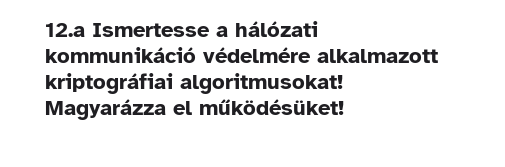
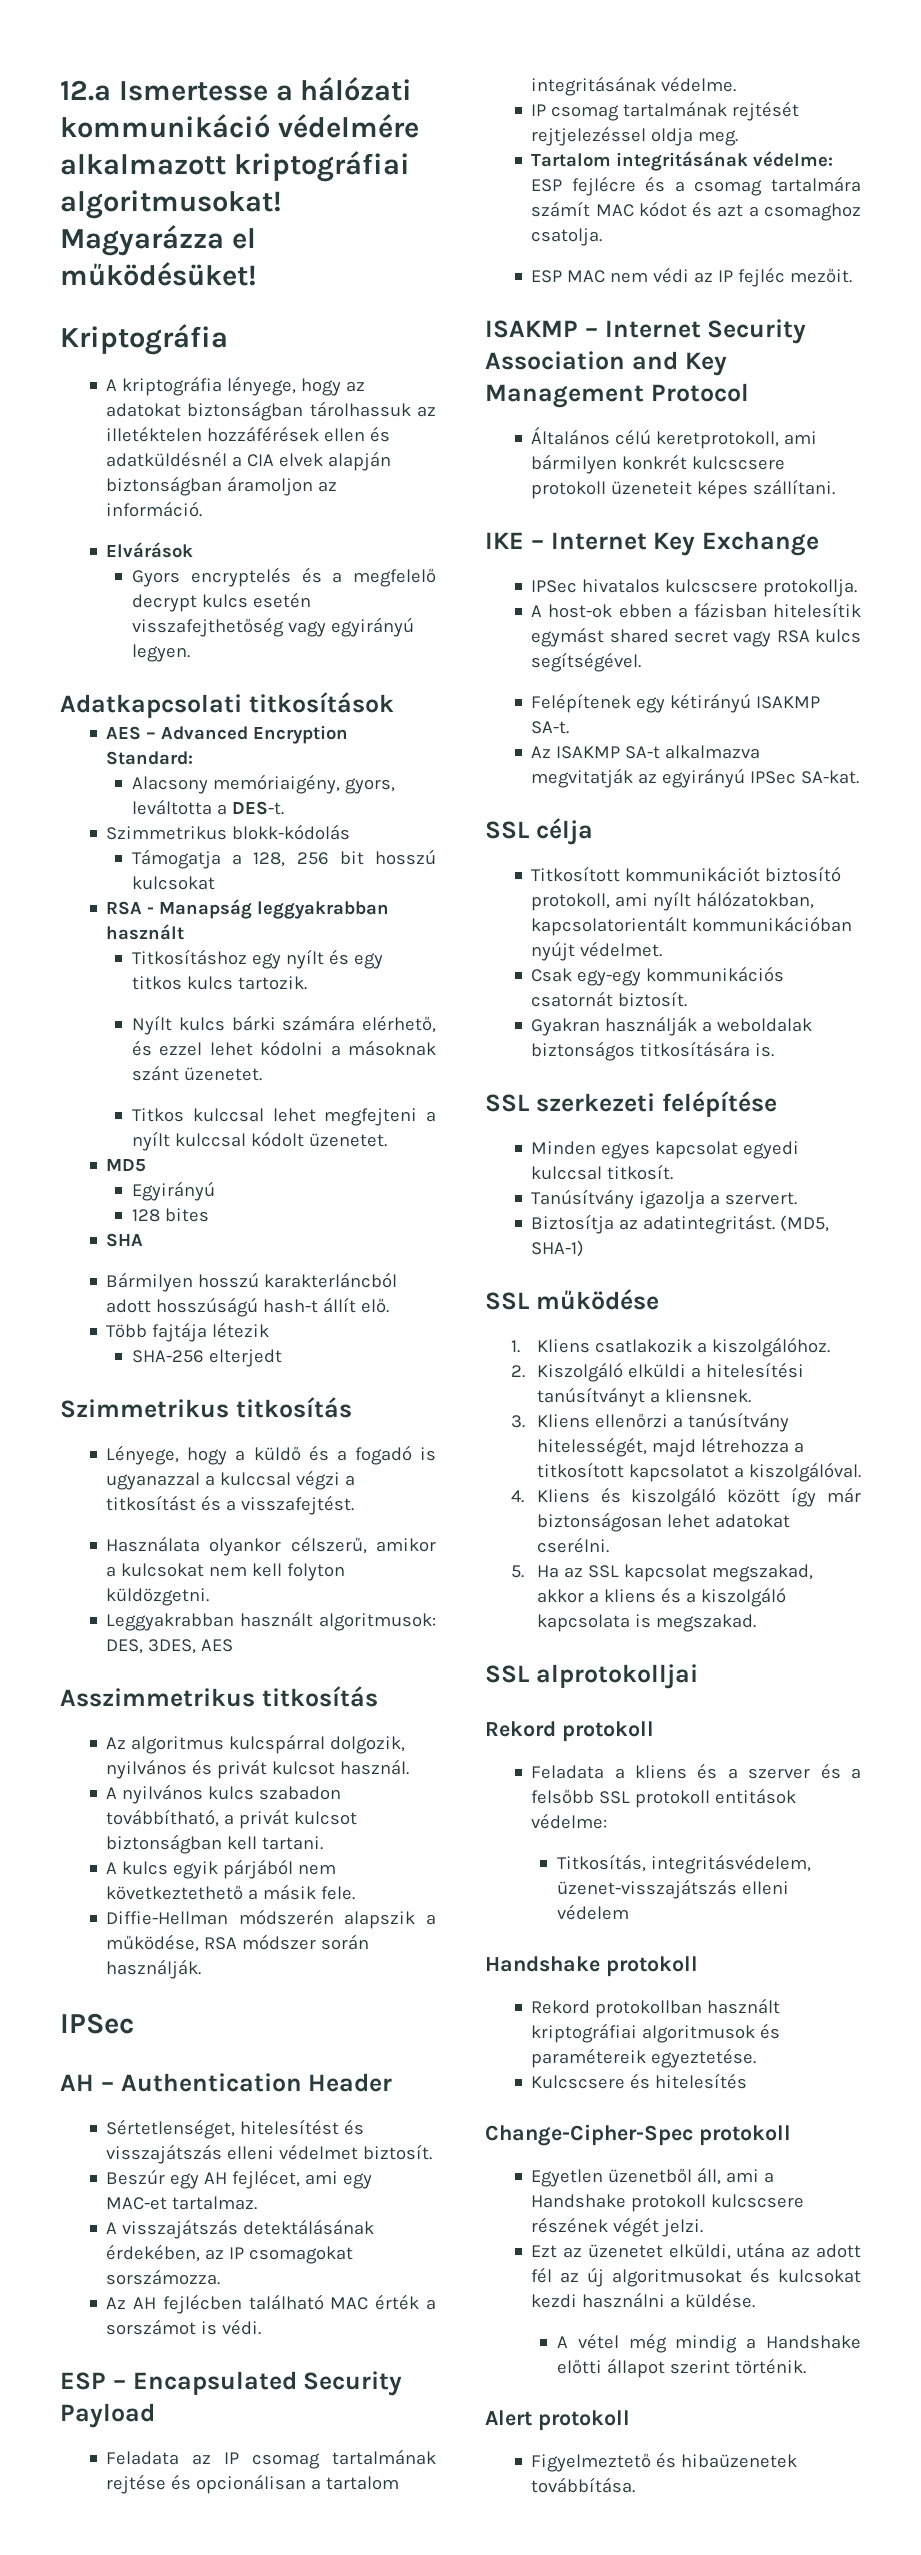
(344, 107) none -> [60,324,228,355] [106,376,366,396] [106,401,436,421] [106,426,391,442] [106,451,392,471] [106,476,338,496] [106,501,203,517] [106,542,194,558] [132,567,436,587] [132,592,312,612] [132,617,415,637] [132,644,191,662] [60,692,394,718] [106,725,349,744] [106,751,194,765] [132,774,396,794] [132,799,285,815] [106,824,351,840] [132,849,436,869] [132,876,216,890] [106,899,390,919] [106,924,185,940] [132,949,384,969] [132,976,308,990] [132,1015,436,1035] [132,1040,436,1056] [132,1065,263,1081] [132,1108,436,1126] [132,1131,388,1151] [106,1159,147,1172] [132,1181,216,1201] [132,1208,210,1222] [106,1233,144,1247] [106,1272,398,1292] [106,1297,390,1317] [106,1322,270,1342] [132,1349,283,1367] [60,1397,352,1418] [106,1445,436,1465] [106,1470,356,1490] [106,1495,355,1515] [106,1536,436,1556] [106,1563,346,1581] [106,1588,210,1606] [106,1611,436,1631] [106,1639,234,1654] [60,1686,378,1707] [106,1734,406,1754] [106,1759,410,1779] [106,1784,342,1804] [106,1809,358,1829] [106,1834,324,1854] [106,1859,337,1879] [106,1884,356,1900] [106,1909,436,1929] [106,1934,370,1952] [106,1959,202,1979] [60,2013,134,2034] [60,2073,393,2092] [106,2119,365,2139] [106,2144,433,2164] [106,2169,373,2189] [106,2196,258,2210] [106,2219,375,2239] [106,2244,354,2264] [106,2269,221,2285] [106,2294,437,2314] [106,2319,262,2335] [60,2371,403,2396] [60,2403,155,2428] [106,2449,436,2469] [106,2474,400,2494] [531,76,737,96] [531,101,800,121] [531,126,739,146] [531,151,834,171] [531,176,861,196] [531,201,861,221] [531,228,603,246] [531,267,853,287] [485,319,807,344] [485,351,727,376] [485,383,749,408] [531,427,818,449] [531,454,786,474] [531,479,836,499] [485,531,819,556] [531,579,858,597] [531,602,861,618] [531,627,861,647] [531,652,642,672] [531,693,821,713] [531,721,570,734] [531,745,761,759] [531,768,860,788] [485,818,593,845] [531,866,842,882] [531,891,815,911] [531,916,853,936] [531,941,663,961] [531,966,785,986] [531,991,688,1007] [531,1016,813,1036] [531,1041,775,1061] [485,1091,777,1117] [531,1141,800,1159] [531,1164,674,1180] [531,1189,798,1209] [531,1214,830,1234] [531,1240,585,1257] [485,1289,659,1310] [510,1337,830,1357] [510,1362,804,1382] [536,1387,751,1407] [510,1412,789,1432] [536,1437,804,1457] [536,1462,861,1482] [510,1487,861,1507] [536,1512,790,1532] [536,1537,609,1553] [510,1564,813,1582] [536,1587,786,1607] [536,1614,756,1632] [485,1664,698,1689] [485,1721,654,1742] [531,1763,861,1779] [531,1788,797,1808] [531,1813,608,1829] [557,1854,812,1874] [557,1879,790,1899] [557,1904,630,1920] [485,1956,698,1977] [531,1998,781,2018] [531,2023,781,2043] [531,2048,757,2068] [531,2073,748,2089] [485,2124,791,2146] [531,2167,775,2187] [531,2194,805,2212] [531,2217,704,2237] [531,2242,861,2260] [531,2267,861,2287] [531,2292,756,2308] [557,2333,861,2353] [557,2358,807,2378] [485,2410,630,2431] [531,2452,798,2472] [531,2477,636,2493] // Kriptográfia // A kriptográfia lényege, hogy az adatokat biztonságban tárolhassuk az illetéktelen hozzáférések ellen és adatküldésnél a CIA elvek alapján biztonságban áramoljon az információ. // Elvárások // Gyors encryptelés és a megfelelő decrypt kulcs esetén visszafejthetőség vagy egyirányú legyen. // Adatkapcsolati titkosítások // AES – Advanced Encryption Standard: // Alacsony memóriaigény, gyors, leváltotta a DES-t. // Szimmetrikus blokk-kódolás // Támogatja a 128, 256 bit hosszú kulcsokat // RSA - Manapság leggyakrabban használt // Titkosításhoz egy nyílt és egy titkos kulcs tartozik. // Nyílt kulcs bárki számára elérhető, és ezzel lehet kódolni a másoknak szánt üzenetet. // Titkos kulccsal lehet megfejteni a nyílt kulccsal kódolt üzenetet. // MD5 // Egyirányú // 128 bites // SHA // Bármilyen hosszú karakterláncból adott hosszúságú hash-t állít elő. // Több fajtája létezik // SHA-256 elterjedt // Szimmetrikus titkosítás // Lényege, hogy a küldő és a fogadó is ugyanazzal a kulccsal végzi a titkosítást és a visszafejtést. // Használata olyankor célszerű, amikor a kulcsokat nem kell folyton küldözgetni. // Leggyakrabban használt algoritmusok: DES, 3DES, AES // Asszimmetrikus titkosítás // Az algoritmus kulcspárral dolgozik, nyilvános és privát kulcsot használ. // A nyilvános kulcs szabadon továbbítható, a privát kulcsot biztonságban kell tartani. // A kulcs egyik párjából nem következtethető a másik fele. // Diffie-Hellman módszerén alapszik a működése, RSA módszer során használják. // IPSec // AH – Authentication Header // Sértetlenséget, hitelesítést és visszajátszás elleni védelmet biztosít. // Beszúr egy AH fejlécet, ami egy MAC-et tartalmaz. // A visszajátszás detektálásának érdekében, az IP csomagokat sorszámozza. // Az AH fejlécben található MAC érték a sorszámot is védi. // ESP – Encapsulated Security Payload // Feladata az IP csomag tartalmának rejtése és opcionálisan a tartalom integritásának védelme. // IP csomag tartalmának rejtését rejtjelezéssel oldja meg. // Tartalom integritásának védelme: ESP fejlécre és a csomag tartalmára számít MAC kódot és azt a csomaghoz csatolja. // ESP MAC nem védi az IP fejléc mezőit. // ISAKMP – Internet Security Association and Key Management Protocol // Általános célú keretprotokoll, ami bármilyen konkrét kulcscsere protokoll üzeneteit képes szállítani. // IKE – Internet Key Exchange // IPSec hivatalos kulcscsere protokollja. // A host-ok ebben a fázisban hitelesítik egymást shared secret vagy RSA kulcs segítségével. // Felépítenek egy kétirányú ISAKMP SA-t. // Az ISAKMP SA-t alkalmazva megvitatják az egyirányú IPSec SA-kat. // SSL célja // Titkosított kommunikációt biztosító protokoll, ami nyílt hálózatokban, kapcsolatorientált kommunikációban nyújt védelmet. // Csak egy-egy kommunikációs csatornát biztosít. // Gyakran használják a weboldalak biztonságos titkosítására is. // SSL szerkezeti felépítése // Minden egyes kapcsolat egyedi kulccsal titkosít. // Tanúsítvány igazolja a szervert. // Biztosítja az adatintegritást. (MD5, SHA-1) // SSL működése // 1. Kliens csatlakozik a kiszolgálóhoz. // 2. Kiszolgáló elküldi a hitelesítési tanúsítványt a kliensnek. // 3. Kliens ellenőrzi a tanúsítvány hitelességét, majd létrehozza a titkosított kapcsolatot a kiszolgálóval. // 4. Kliens és kiszolgáló között így már biztonságosan lehet adatokat cserélni. // 5. Ha az SSL kapcsolat megszakad, akkor a kliens és a kiszolgáló kapcsolata is megszakad. // SSL alprotokolljai // Rekord protokoll // Feladata a kliens és a szerver és a felsőbb SSL protokoll entitások védelme: // Titkosítás, integritásvédelem, üzenet-visszajátszás elleni védelem // Handshake protokoll // Rekord protokollban használt kriptográfiai algoritmusok és paramétereik egyeztetése. // Kulcscsere és hitelesítés // Change-Cipher-Spec protokoll // Egyetlen üzenetből áll, ami a Handshake protokoll kulcscsere részének végét jelzi. // Ezt az üzenetet elküldi, utána az adott fél az új algoritmusokat és kulcsokat kezdi használni a küldése. // A vétel még mindig a Handshake előtti állapot szerint történik. // Alert protokoll // Figyelmeztető és hibaüzenetek továbbítása.

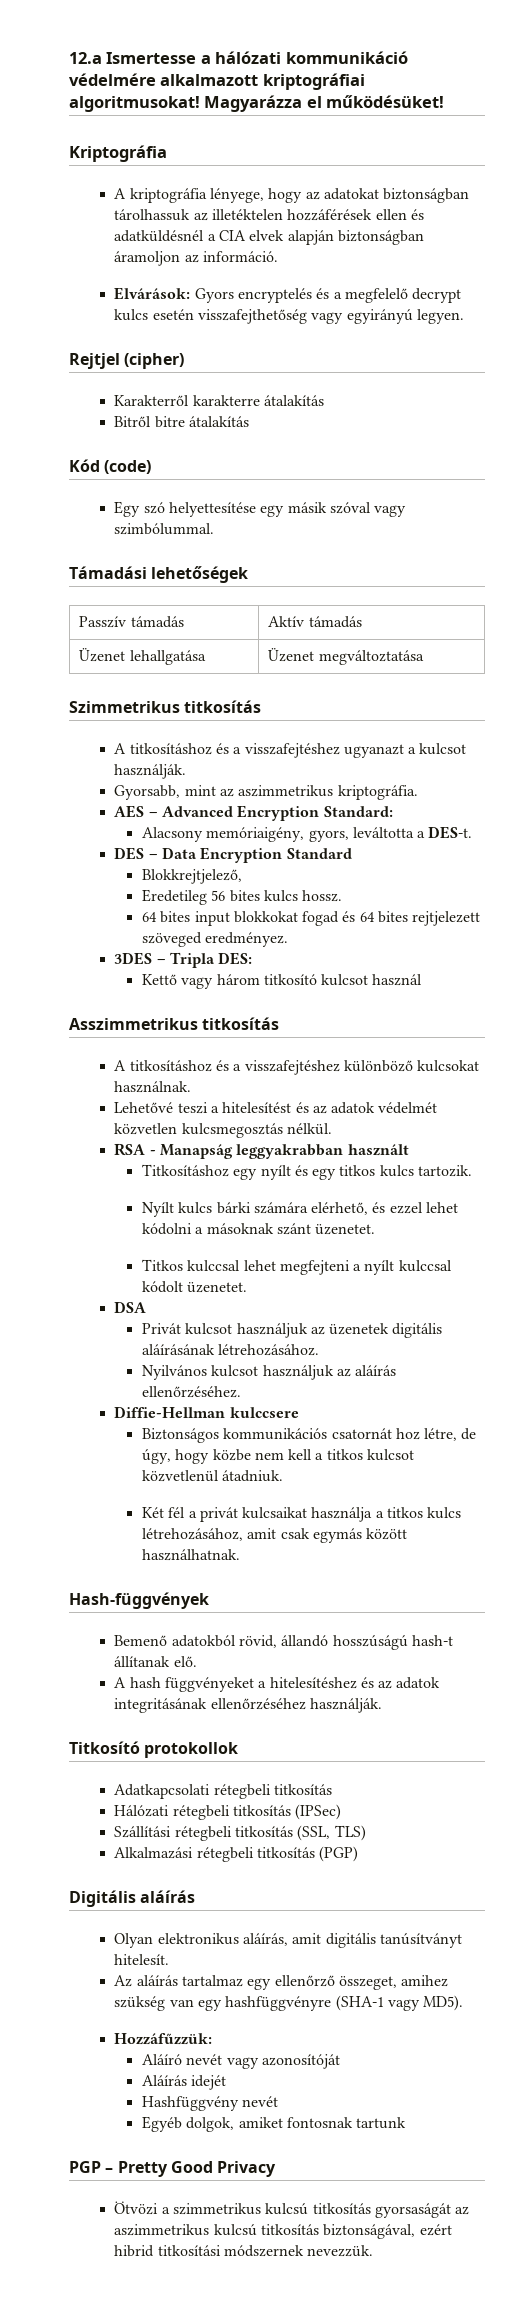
[106,542,194,558] Elvárások // -> [114,287,191,300] Elvárások:
[60,692,394,718] Adatkapcsolati titkosítások -> [69,353,185,369] [114,395,324,406] [114,416,249,428] [69,459,152,474] [114,501,407,517] [114,523,215,535] [69,566,249,583] [79,616,184,628] [268,616,362,628] [79,648,206,665] [268,648,424,665] [69,700,262,713] [114,743,467,758] [114,764,187,779] [114,785,418,800] Rejtjel (cipher) // Karakterről karakterre átalakítás // Bitről bitre átalakítás // Kód (code) // Egy szó helyettesítése egy másik szóval vagy szimbólummal. // Támadási lehetőségek // Passzív támadás | Aktív támadás // Üzenet lehallgatása | Üzenet megváltoztatása // Szimmetrikus titkosítás // A titkosításhoz és a visszafejtéshez ugyanazt a kulcsot használják. // Gyorsabb, mint az aszimmetrikus kriptográfia.
[106,824,351,840] [132,849,436,869] [132,876,216,890] Szimmetrikus blokk-kódolás // Támogatja a 128, 256 bit hosszú kulcsokat -> [114,847,352,863] [141,869,242,884] [141,889,343,905] [141,911,481,926] [141,932,289,947] [114,952,253,968] [141,974,423,989] [69,1017,280,1030] [114,1060,480,1075] [114,1081,192,1093] [114,1102,438,1114] [114,1123,332,1138] DES – Data Encryption Standard // Blokkrejtjelező, // Eredetileg 56 bites kulcs hossz. // 64 bites input blokkokat fogad és 64 bites rejtjelezett szöveged eredményez. // 3DES – Tripla DES: // Kettő vagy három titkosító kulcsot használ // Asszimmetrikus titkosítás // A titkosításhoz és a visszafejtéshez különböző kulcsokat használnak. // Lehetővé teszi a hitelesítést és az adatok védelmét közvetlen kulcsmegosztás nélkül.
[106,1159,147,1172] [132,1181,216,1201] [132,1208,210,1222] [106,1233,144,1247] [106,1272,398,1292] [106,1299,152,1313] MD5 // Egyirányú // 128 bites // SHA // Bármilyen hosszú karakterláncból adott -> [114,1301,147,1313] [141,1323,443,1338] [141,1344,320,1356] [141,1365,397,1380] [141,1386,241,1398] [114,1406,299,1418] [141,1428,477,1443] [141,1449,415,1464] [141,1470,284,1482] [141,1507,462,1522] [141,1528,408,1543] [141,1549,240,1561] [69,1592,209,1609] [114,1635,329,1648] DSA // Privát kulcsot használjuk az üzenetek digitális aláírásának létrehozásához. // Nyilvános kulcsot használjuk az aláírás ellenőrzéséhez. // Diffie-Hellman kulccsere // Biztonságos kommunikációs csatornát hoz létre, de úgy, hogy közbe nem kell a titkos kulcsot közvetlenül átadniuk. // Két fél a privát kulcsaikat használja a titkos kulcs létrehozásához, amit csak egymás között használhatnak. // Hash-függvények // Bemenő adatokból rövid, állandó
[323,1297,357,1313] állít -> [114,1656,171,1667] állítanak
[106,1322,270,1342] [132,1349,283,1367] [60,1397,352,1418] [106,1445,436,1465] [106,1470,356,1490] [106,1495,355,1515] [106,1536,436,1556] [106,1563,346,1581] [106,1588,210,1606] [106,1611,436,1631] [106,1639,234,1654] [60,1686,378,1707] [106,1734,406,1754] [106,1759,410,1779] [106,1784,342,1804] [106,1809,358,1829] [106,1834,324,1854] [106,1859,337,1879] [106,1884,356,1900] [106,1909,436,1929] [106,1934,370,1952] [106,1959,202,1979] [60,2013,134,2034] [60,2073,393,2092] [106,2119,365,2139] [106,2144,433,2164] [106,2169,373,2189] [106,2196,258,2210] [106,2219,375,2239] [106,2244,354,2264] [106,2269,221,2285] [106,2294,437,2314] [106,2319,262,2335] [60,2371,403,2396] [60,2403,155,2428] [106,2449,436,2469] [106,2474,400,2494] [531,76,737,96] [531,101,800,121] [531,126,739,146] [531,151,834,171] [531,176,861,196] [531,201,861,221] [531,228,603,246] [531,267,853,287] [485,319,807,344] [485,351,727,376] [485,383,749,408] [531,427,818,449] [531,454,786,474] [531,479,836,499] [485,531,819,556] [531,579,858,597] [531,602,861,618] [531,627,861,647] [531,652,642,672] [531,693,821,713] [531,721,570,734] [531,745,761,759] [531,768,860,788] [485,818,593,845] [531,866,842,882] [531,891,815,911] [531,916,853,936] [531,941,663,961] [531,966,785,986] [531,991,688,1007] [531,1016,813,1036] [531,1041,775,1061] [485,1091,777,1117] [531,1141,800,1159] [531,1164,674,1180] [531,1189,798,1209] [531,1214,830,1234] [531,1240,585,1257] [485,1289,659,1310] [510,1337,830,1357] [510,1362,804,1382] [536,1387,751,1407] [510,1412,789,1432] [536,1437,804,1457] [536,1462,861,1482] [510,1487,861,1507] [536,1512,790,1532] [536,1537,609,1553] [510,1564,813,1582] [536,1587,786,1607] [536,1614,756,1632] [485,1664,698,1689] [485,1721,654,1742] [531,1763,861,1779] [531,1788,797,1808] [531,1813,608,1829] [557,1854,812,1874] [557,1879,790,1899] [557,1904,630,1920] [485,1956,698,1977] [531,1998,781,2018] [531,2023,781,2043] [531,2048,757,2068] [531,2073,748,2089] [485,2124,791,2146] [531,2167,775,2187] [531,2194,805,2212] [531,2217,704,2237] [531,2242,861,2260] [531,2267,861,2287] [531,2292,756,2308] [557,2333,861,2353] [557,2358,807,2378] [485,2410,630,2431] [531,2452,798,2472] [531,2477,636,2493] Több fajtája létezik // SHA-256 elterjedt // Szimmetrikus titkosítás // Lényege, hogy a küldő és a fogadó is ugyanazzal a kulccsal végzi a titkosítást és a visszafejtést. // Használata olyankor célszerű, amikor a kulcsokat nem kell folyton küldözgetni. // Leggyakrabban használt algoritmusok: DES, 3DES, AES // Asszimmetrikus titkosítás // Az algoritmus kulcspárral dolgozik, nyilvános és privát kulcsot használ. // A nyilvános kulcs szabadon továbbítható, a privát kulcsot biztonságban kell tartani. // A kulcs egyik párjából nem következtethető a másik fele. // Diffie-Hellman módszerén alapszik a működése, RSA módszer során használják. // IPSec // AH – Authentication Header // Sértetlenséget, hitelesítést és visszajátszás elleni védelmet biztosít. // Beszúr egy AH fejlécet, ami egy MAC-et tartalmaz. // A visszajátszás detektálásának érdekében, az IP csomagokat sorszámozza. // Az AH fejlécben található MAC érték a sorszámot is védi. // ESP – Encapsulated Security Payload // Feladata az IP csomag tartalmának rejtése és opcionálisan a tartalom integritásának védelme. // IP csomag tartalmának rejtését rejtjelezéssel oldja meg. // Tartalom integritásának védelme: ESP fejlécre és a csomag tartalmára számít MAC kódot és azt a csomaghoz csatolja. // ESP MAC nem védi az IP fejléc mezőit. // ISAKMP – Internet Security Association and Key Management Protocol // Általános célú keretprotokoll, ami bármilyen konkrét kulcscsere protokoll üzeneteit képes szállítani. // IKE – Internet Key Exchange // IPSec hivatalos kulcscsere protokollja. // A host-ok ebben a fázisban hitelesítik egymást shared secret vagy RSA kulcs segítségével. // Felépítenek egy kétirányú ISAKMP SA-t. // Az ISAKMP SA-t alkalmazva megvitatják az egyirányú IPSec SA-kat. // SSL célja // Titkosított kommunikációt biztosító protokoll, ami nyílt hálózatokban, kapcsolatorientált kommunikációban nyújt védelmet. // Csak egy-egy kommunikációs csatornát biztosít. // Gyakran használják a weboldalak biztonságos titkosítására is. // SSL szerkezeti felépítése // Minden egyes kapcsolat egyedi kulccsal titkosít. // Tanúsítvány igazolja a szervert. // Biztosítja az adatintegritást. (MD5, SHA-1) // SSL működése // 1. Kliens csatlakozik a kiszolgálóhoz. // 2. Kiszolgáló elküldi a hitelesítési tanúsítványt a kliensnek. // 3. Kliens ellenőrzi a tanúsítvány hitelességét, majd létrehozza a titkosított kapcsolatot a kiszolgálóval. // 4. Kliens és kiszolgáló között így már biztonságosan lehet adatokat cserélni. // 5. Ha az SSL kapcsolat megszakad, akkor a kliens és a kiszolgáló kapcsolata is megszakad. // SSL alprotokolljai // Rekord protokoll // Feladata a kliens és a szerver és a felsőbb SSL protokoll entitások védelme: // Titkosítás, integritásvédelem, üzenet-visszajátszás elleni védelem // Handshake protokoll // Rekord protokollban használt kriptográfiai algoritmusok és paramétereik egyeztetése. // Kulcscsere és hitelesítés // Change-Cipher-Spec protokoll // Egyetlen üzenetből áll, ami a Handshake protokoll kulcscsere részének végét jelzi. // Ezt az üzenetet elküldi, utána az adott fél az új algoritmusokat és kulcsokat kezdi használni a küldése. // A vétel még mindig a Handshake előtti állapot szerint történik. // Alert protokoll // Figyelmeztető és hibaüzenetek továbbítása. -> [114,1677,441,1692] [114,1698,382,1713] [69,1741,239,1758] [114,1784,332,1799] [114,1804,342,1820] [114,1825,366,1841] [114,1846,359,1862] [69,1890,196,1907] [114,1933,462,1948] [114,1954,170,1965] [114,1975,449,1990] [114,1995,464,2011] [114,2033,213,2045] [141,2054,340,2069] [141,2075,227,2090] [141,2096,279,2111] [141,2116,407,2132] [69,2161,277,2177] [114,2201,470,2218] [114,2224,452,2239] [114,2245,374,2257] A hash függvényeket a hitelesítéshez és az adatok integritásának ellenőrzéséhez használják. // Titkosító protokollok // Adatkapcsolati rétegbeli titkosítás // Hálózati rétegbeli titkosítás (IPSec) // Szállítási rétegbeli titkosítás (SSL, TLS) // Alkalmazási rétegbeli titkosítás (PGP) // Digitális aláírás // Olyan elektronikus aláírás, amit digitális tanúsítványt hitelesít. // Az aláírás tartalmaz egy ellenőrző összeget, amihez szükség van egy hashfüggvényre (SHA-1 vagy MD5). // Hozzáfűzzük: // Aláíró nevét vagy azonosítóját // Aláírás idejét // Hashfüggvény nevét // Egyéb dolgok, amiket fontosnak tartunk // PGP – Pretty Good Privacy // Ötvözi a szimmetrikus kulcsú titkosítás gyorsaságát az aszimmetrikus kulcsú titkosítás biztonságával, ezért hibrid titkosítási módszernek nevezzük.

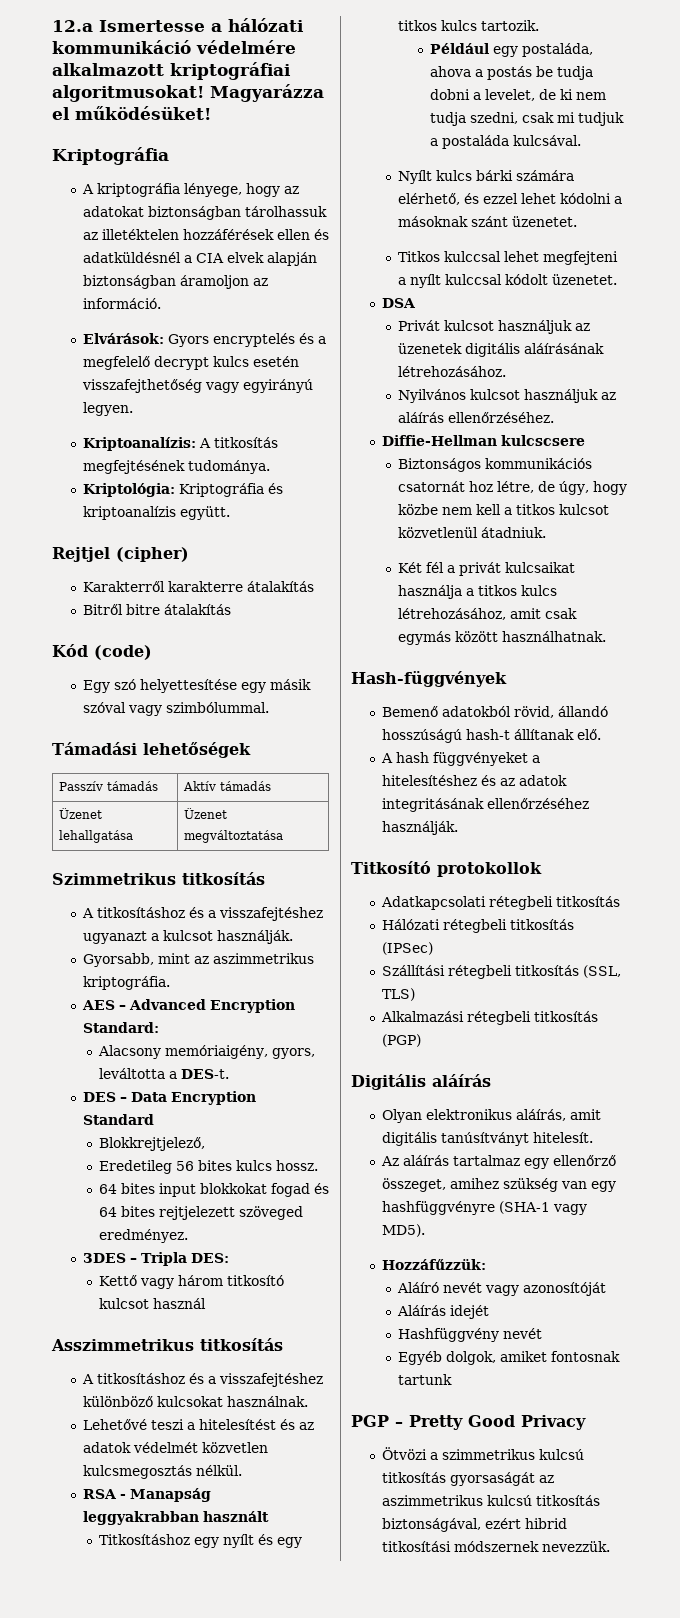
(464, 316) none -> [82,437,278,451] [82,460,270,474] [82,483,283,497] [82,506,230,520] // Kriptoanalízis: A titkosítás megfejtésének tudománya. // Kriptológia: Kriptográfia és kriptoanalízis együtt.
(473, 1171) none -> [429,43,593,57] [429,66,593,80] [429,89,606,101] [429,112,624,126] [429,135,581,149] // Például egy postaláda, ahova a postás be tudja dobni a levelet, de ki nem tudja szedni, csak mi tudjuk a postaláda kulcsával.
[229,1407,299,1418] kulccsere -> [500,435,585,446] kulcscsere

